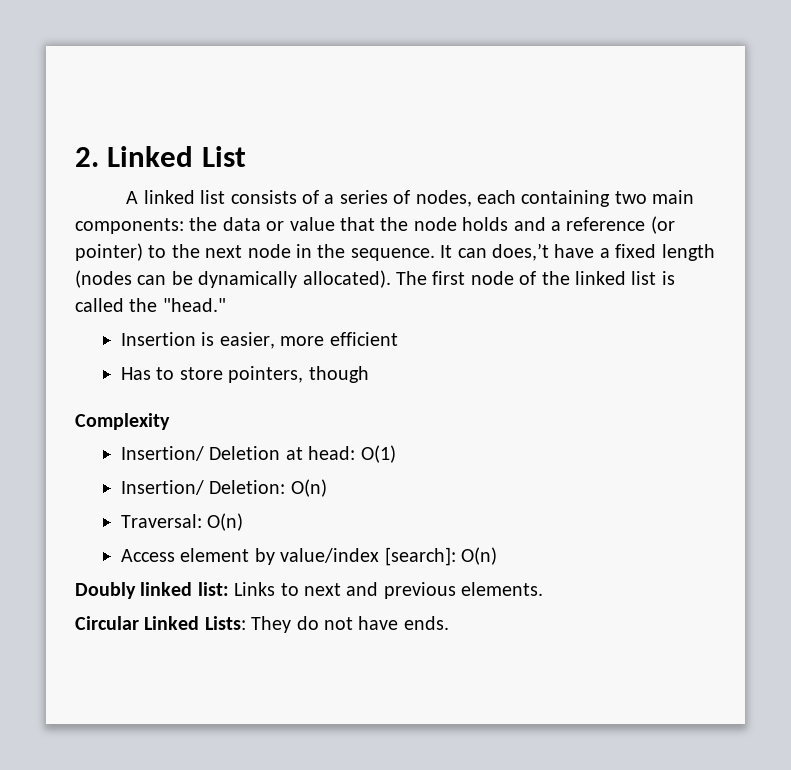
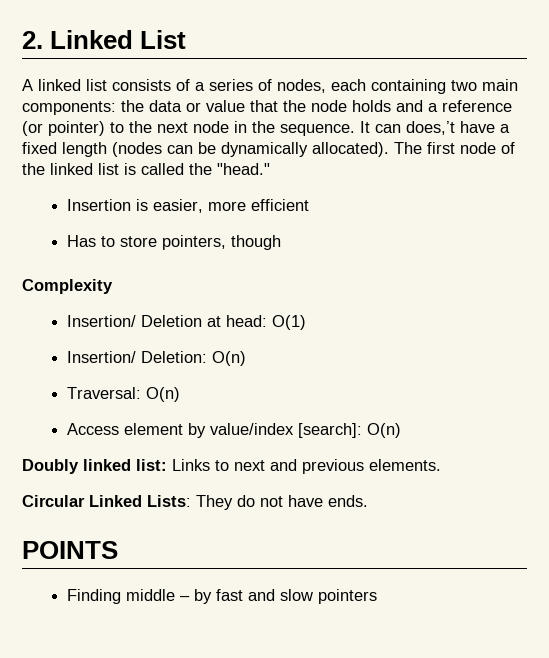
(449, 623) none -> [22,541,118,559] [66,589,377,604] // POINTS // Finding middle – by fast and slow pointers

